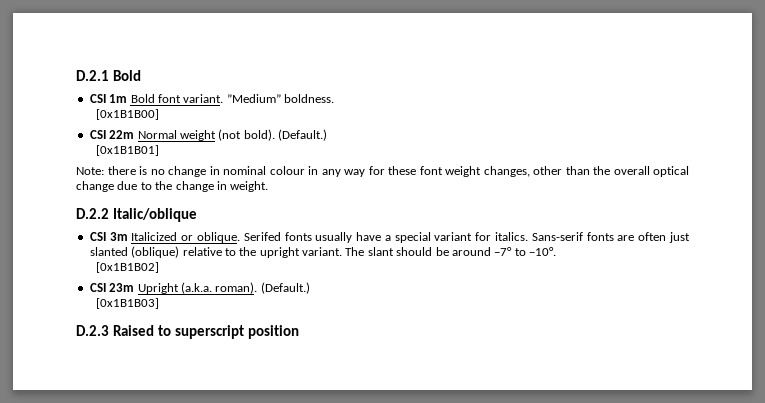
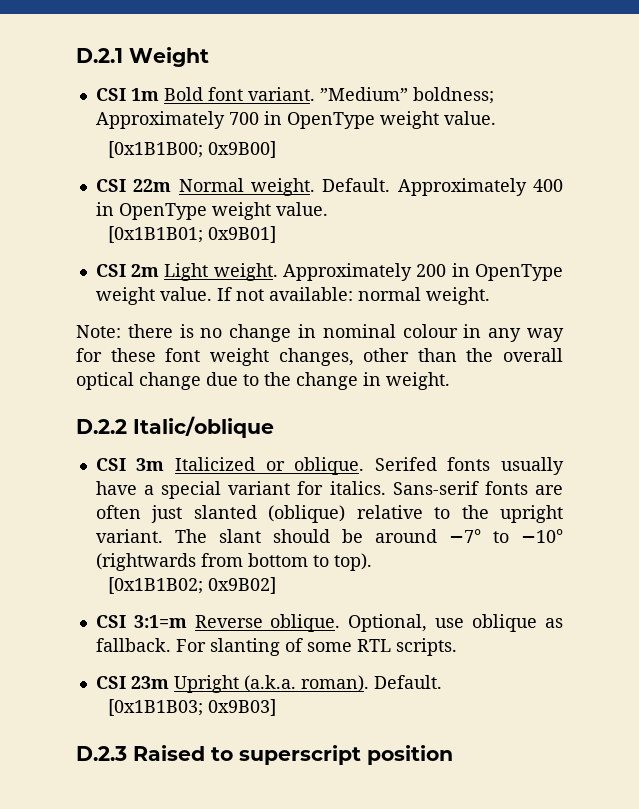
[112,70,141,81] Bold -> [129,47,209,67] Weight
[284,94,334,103] [95,109,159,120] [89,129,327,141] [95,145,159,156] boldness. // [0x1B1B00] // CSI 22m Normal weight (not bold). (Default.) // [0x1B1B01] -> [412,87,494,104] [95,111,496,129] [107,141,276,158] [95,178,563,196] [95,202,328,220] [107,226,276,243] [95,263,563,281] [95,287,490,305] boldness; Approximately 700 in OpenType weight value. // [0x1B1B00; 0x9B00] // CSI 22m Normal weight. Default. Approximately 400 in OpenType weight value. // [0x1B1B01; 0x9B01] // CSI 2m Light weight. Approximately 200 in OpenType weight value. If not available: normal weight.
[529,247,556,256] [95,262,159,273] −10°. // [0x1B1B02] -> [520,529,563,543] [95,553,372,571] [107,577,276,594] [95,614,563,632] [95,638,457,656] −10° (rightwards from bottom to top). // [0x1B1B02; 0x9B02] // CSI 3:1=m Reverse oblique. Optional, use oblique as fallback. For slanting of some RTL scripts.
[260,282,310,294] [95,298,159,309] (Default.) // [0x1B1B03] -> [373,675,442,689] [107,699,276,716] Default. // [0x1B1B03; 0x9B03]

